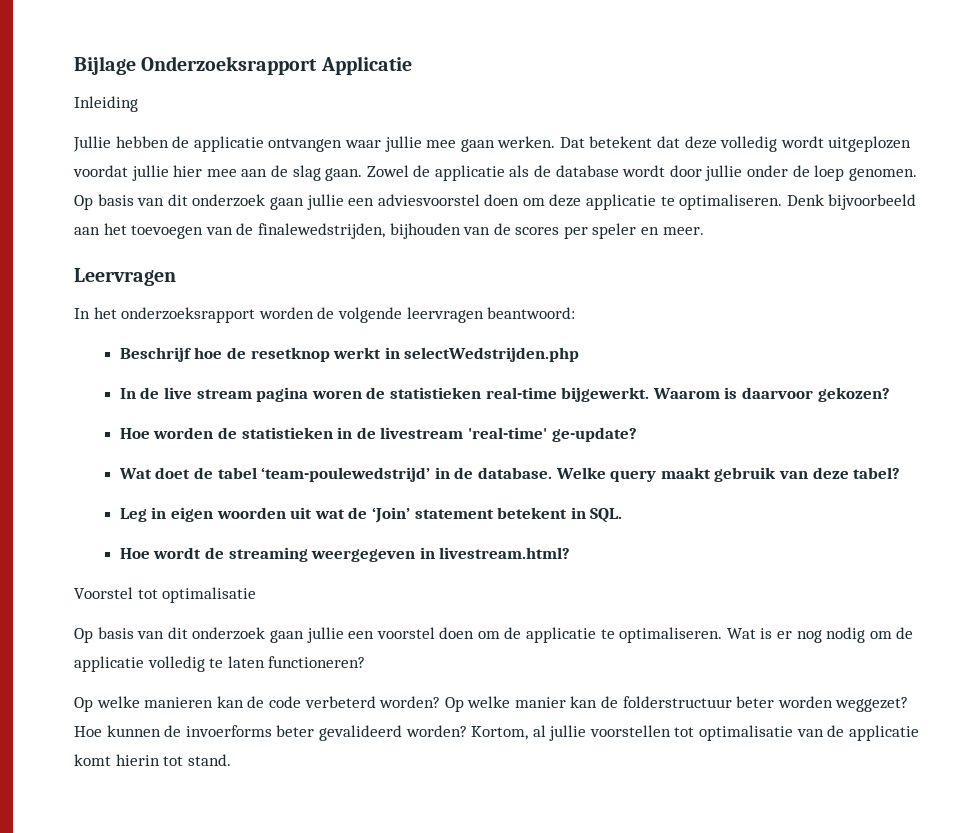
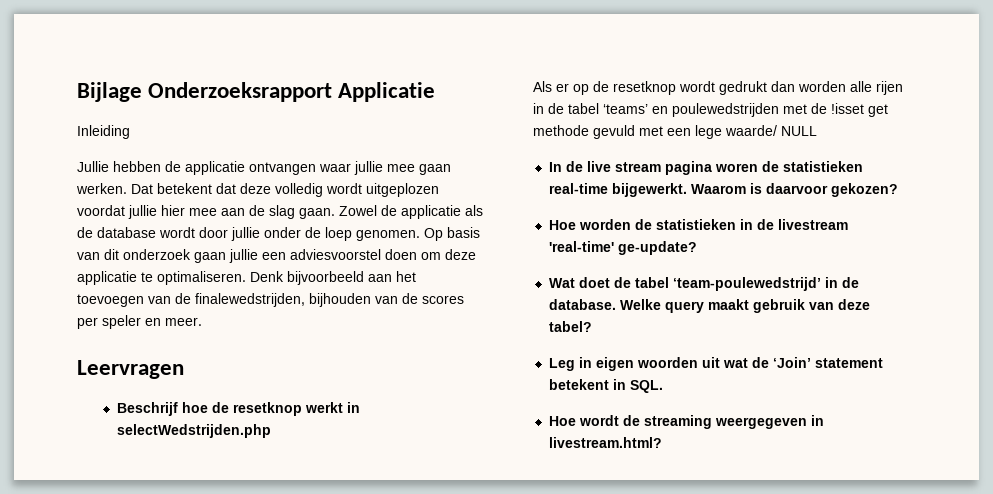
[74,307,576,323] // In het onderzoeksrapport worden de volgende leervragen beantwoord: -> (184, 369) none
(580, 354) none -> [533,81,904,95] [533,103,889,117] [533,125,818,139] // Als er op de resetknop wordt gedrukt dan worden alle rijen in de tabel ‘teams’ en poulewedstrijden met de !isset get methode gevuld met een lege waarde/ NULL
[74,587,257,603] [74,627,914,643] [74,656,366,672] [74,696,909,712] [74,725,919,741] [74,754,231,766] // Voorstel tot optimalisatie // Op basis van dit onderzoek gaan jullie een voorstel doen om de applicatie te optimaliseren. Wat is er nog nodig om de applicatie volledig te laten functioneren? // Op welke manieren kan de code verbeterd worden? Op welke manier kan de folderstructuur beter worden weggezet? Hoe kunnen de invoerforms beter gevalideerd worden? Kortom, al jullie voorstellen tot optimalisatie van de applicatie komt hierin tot stand. -> (662, 442) none

